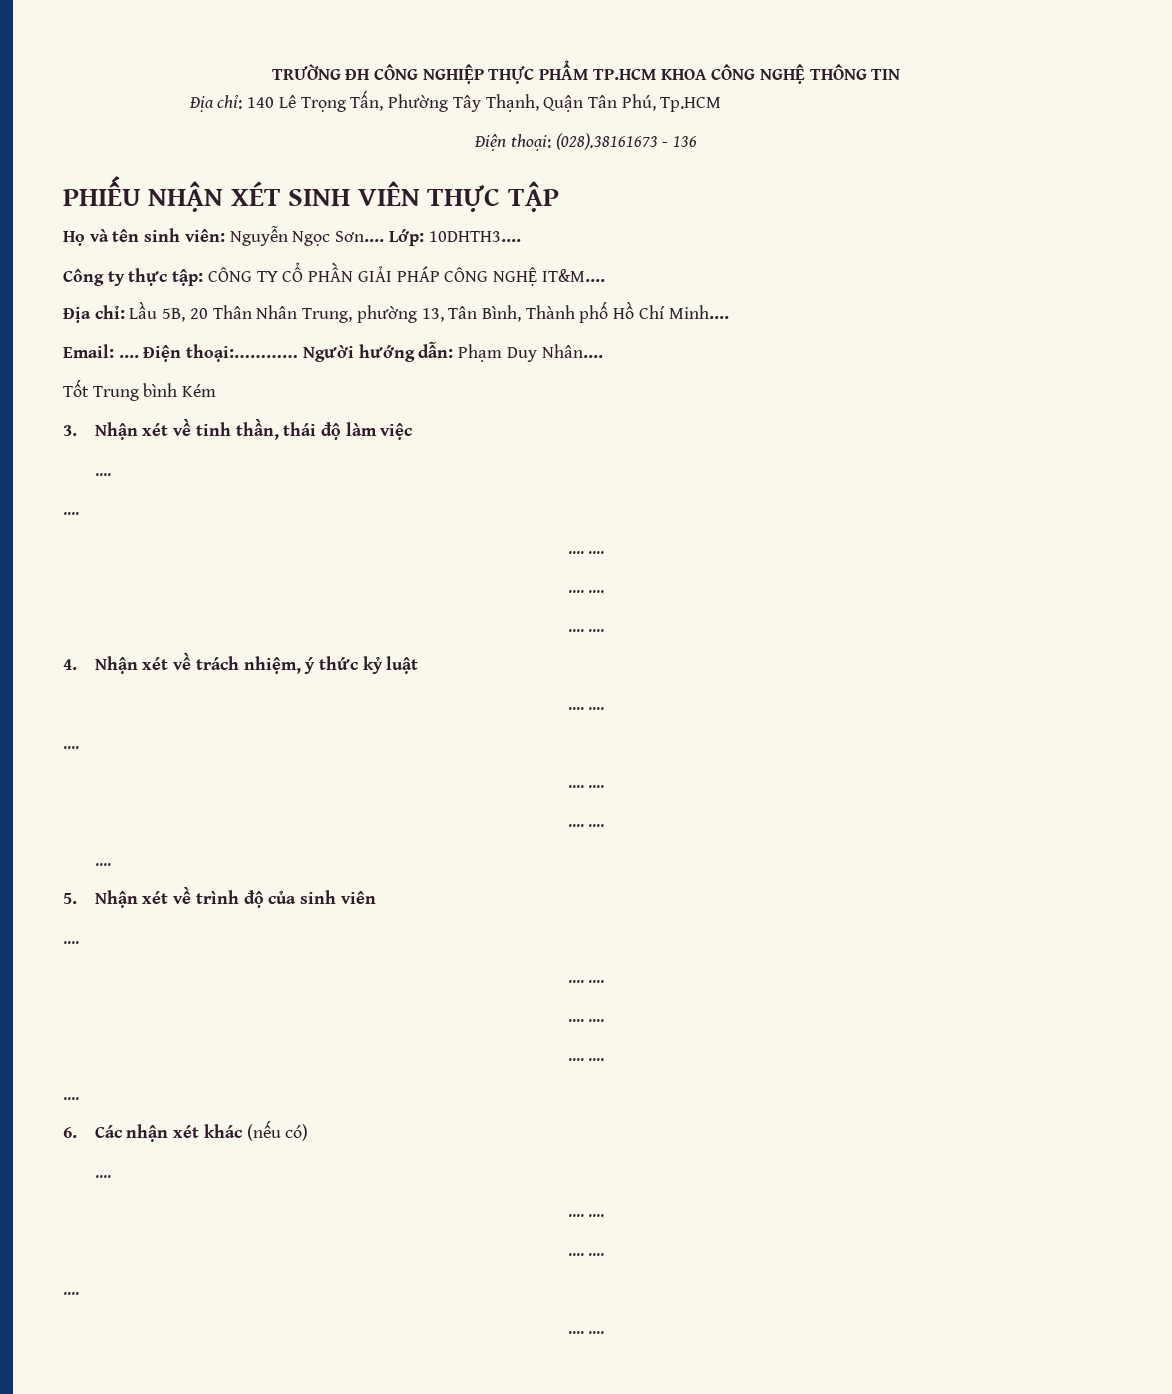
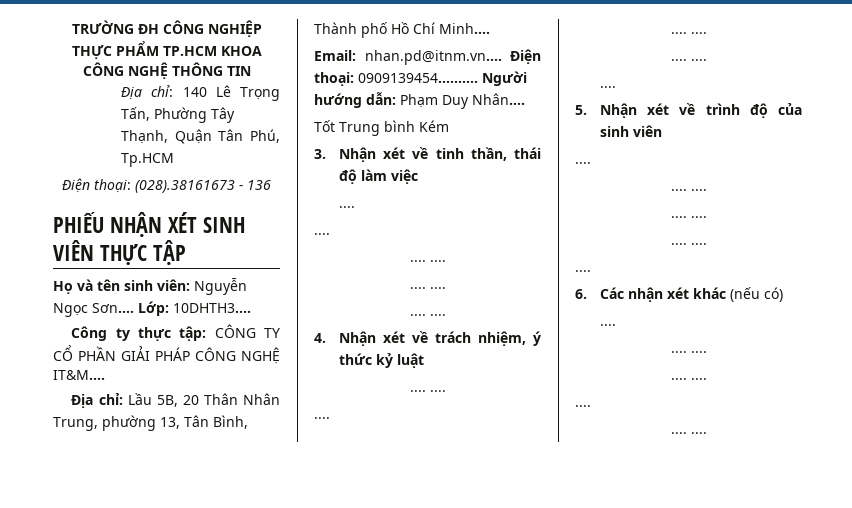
[118,344,299,362] .... Điện thoại:………… -> [364,49,541,65] [314,72,478,86] nhan.pd@itnm.vn.... Điện thoại: 0909139454……….

